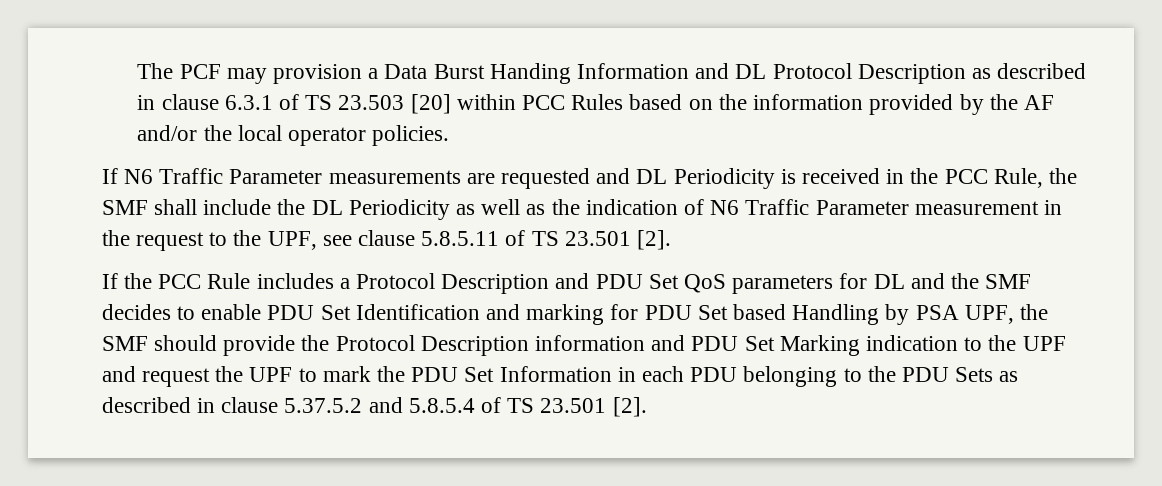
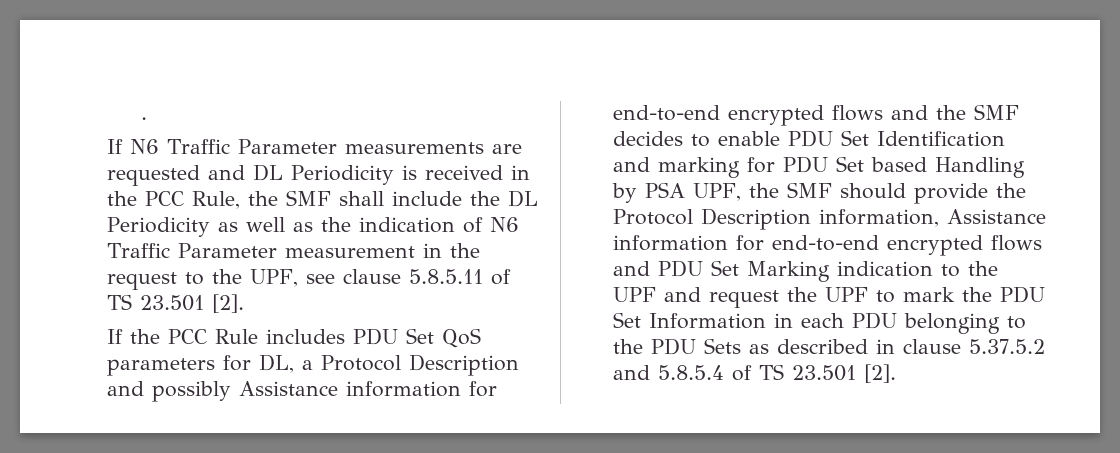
[137,63,1087,84] [137,94,1054,115] [137,125,450,146] The PCF may provision a Data Burst Handing Information and DL Protocol Description as described in clause 6.3.1 of TS 23.503 [20] within PCC Rules based on the information provided by the AF and/or the local operator policies. -> [140,117,147,120] .
[339,273,590,294] a Protocol Description and -> (345, 336) none
[873,274,905,289] DL -> [258,354,519,376] [106,381,497,402] [612,105,883,126] DL, a Protocol Description and possibly Assistance information for end-to-end encrypted flows
[534,335,645,351] information -> [818,209,1046,227] [612,235,1042,256] information, Assistance information for end-to-end encrypted flows

